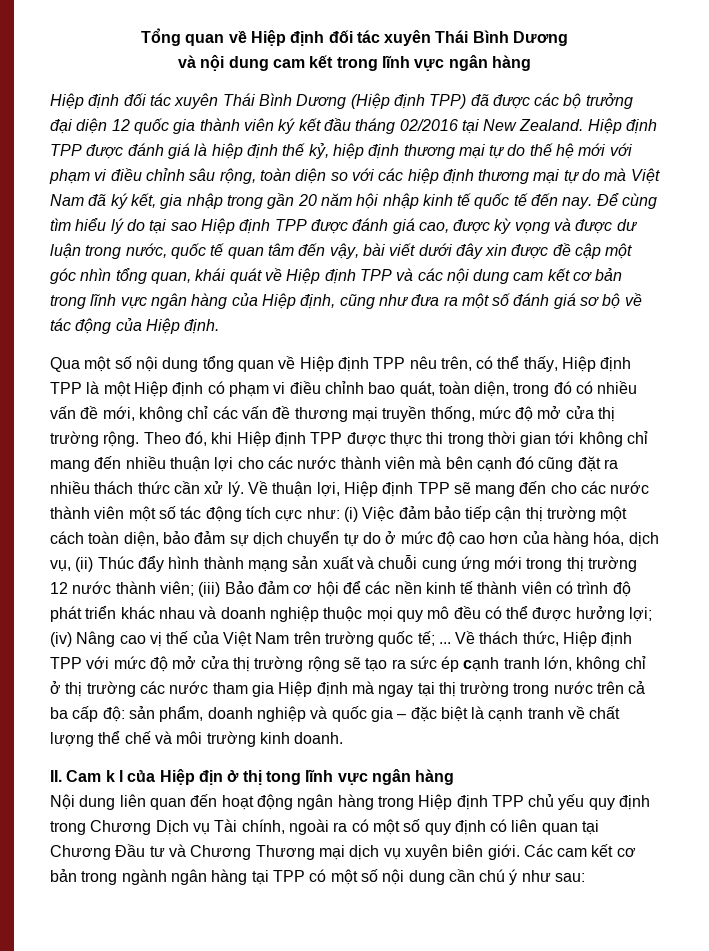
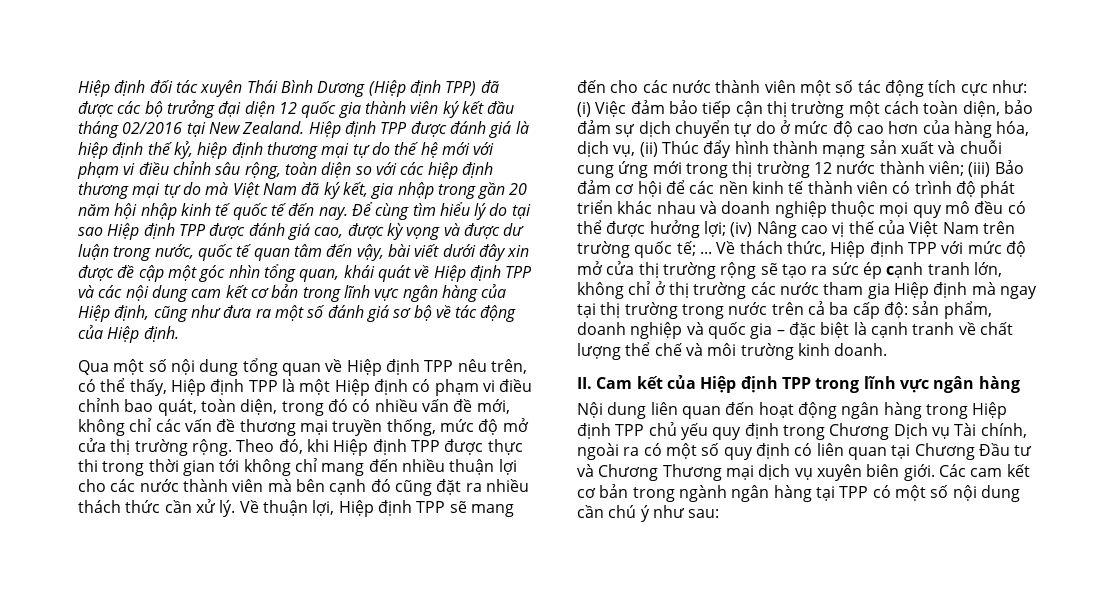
[140,28,569,46] [178,55,531,71] Tổng quan về Hiệp định đối tác xuyên Thái Bình Dương // và nội dung cam kết trong lĩnh vực ngân hàng // -> (78, 88) none
[105,769,301,785] k l của Hiệp địn ở thị tong -> [636,375,860,393] kết của Hiệp định TPP trong

